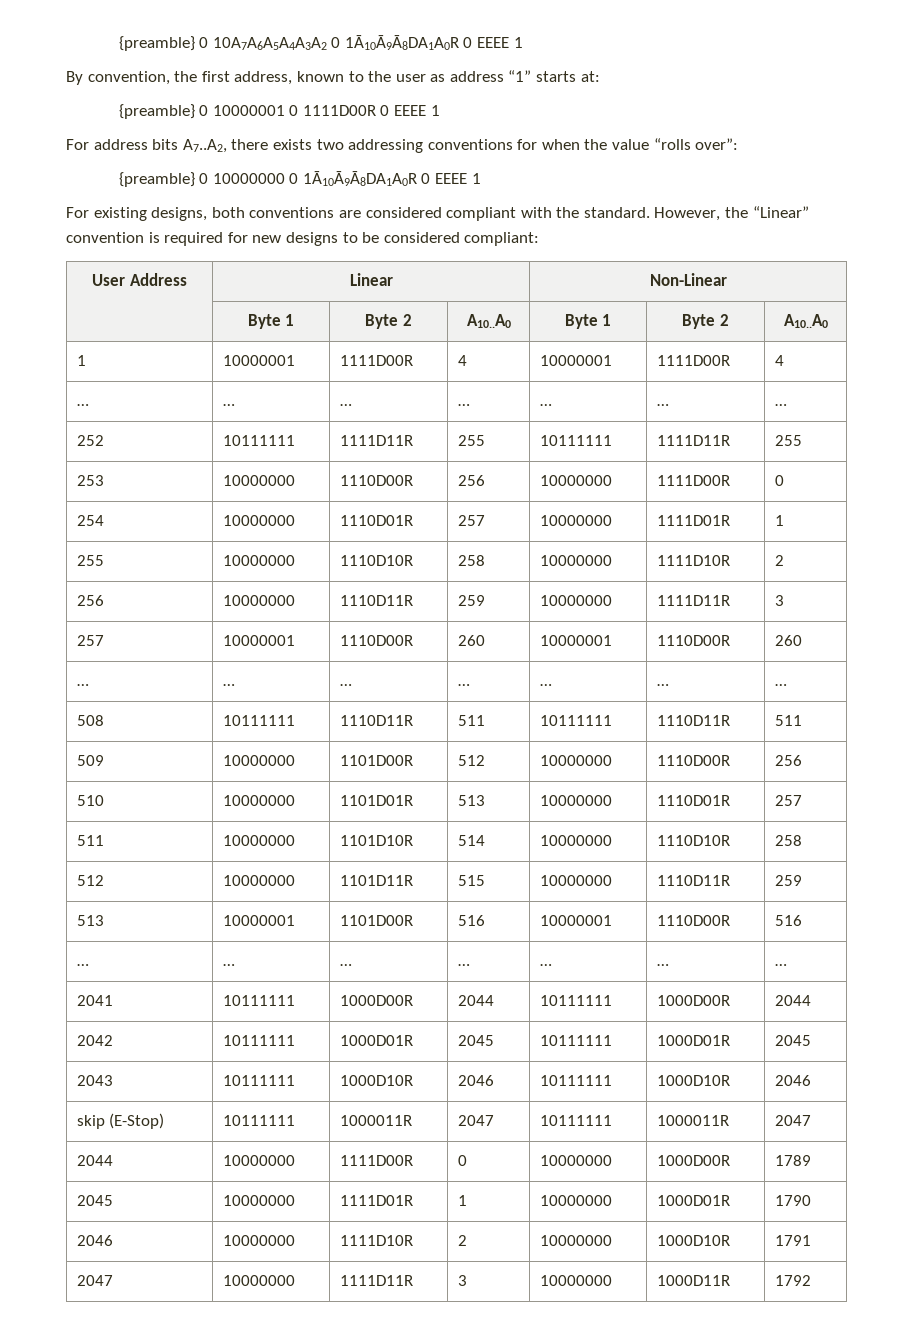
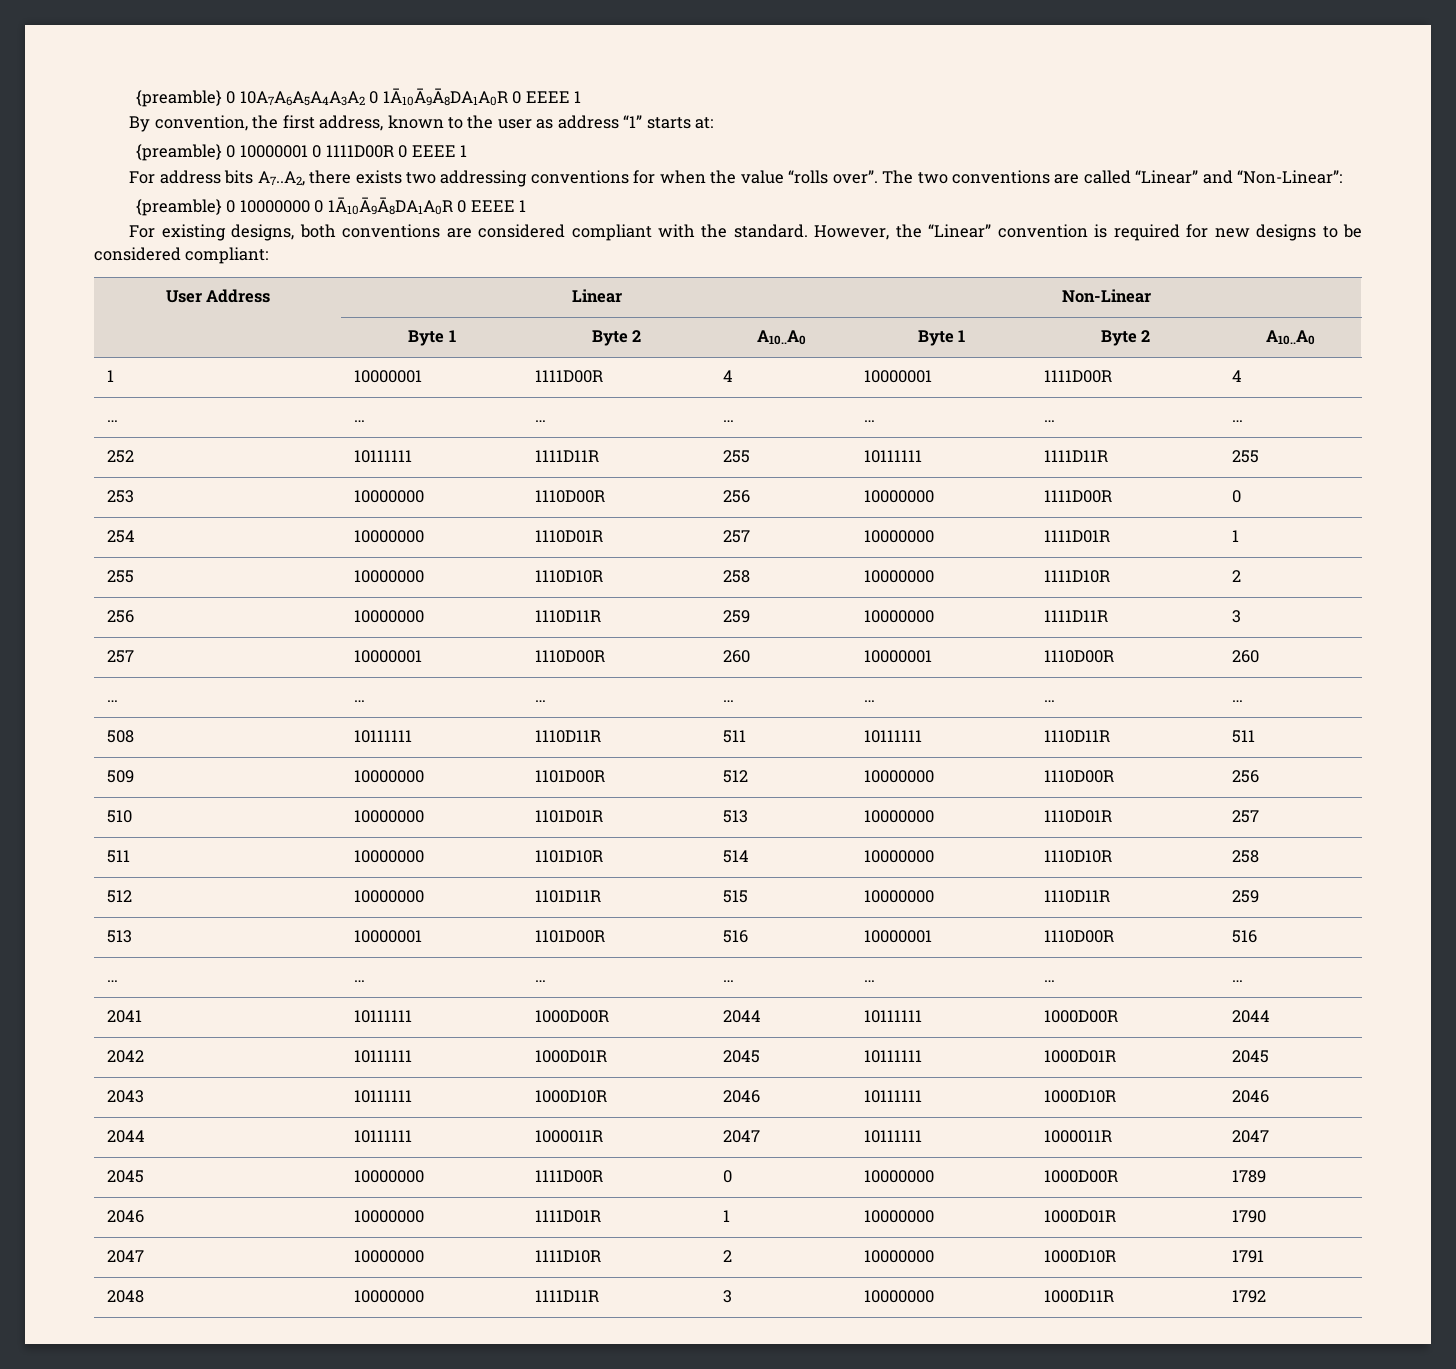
[695,138,739,150] over”: -> [832,170,1343,184] over”. The two conventions are called “Linear” and “Non-Linear”:
[76,1113,165,1129] skip (E-Stop) -> [106,1130,145,1143] 2044
[76,1155,113,1166] 2044 -> [106,1170,144,1183] 2045
[76,1195,113,1206] 2045 -> [106,1210,144,1223] 2046
[76,1235,113,1246] 2046 -> [106,1250,144,1263] 2047
[76,1275,113,1286] 2047 -> [106,1290,144,1303] 2048

